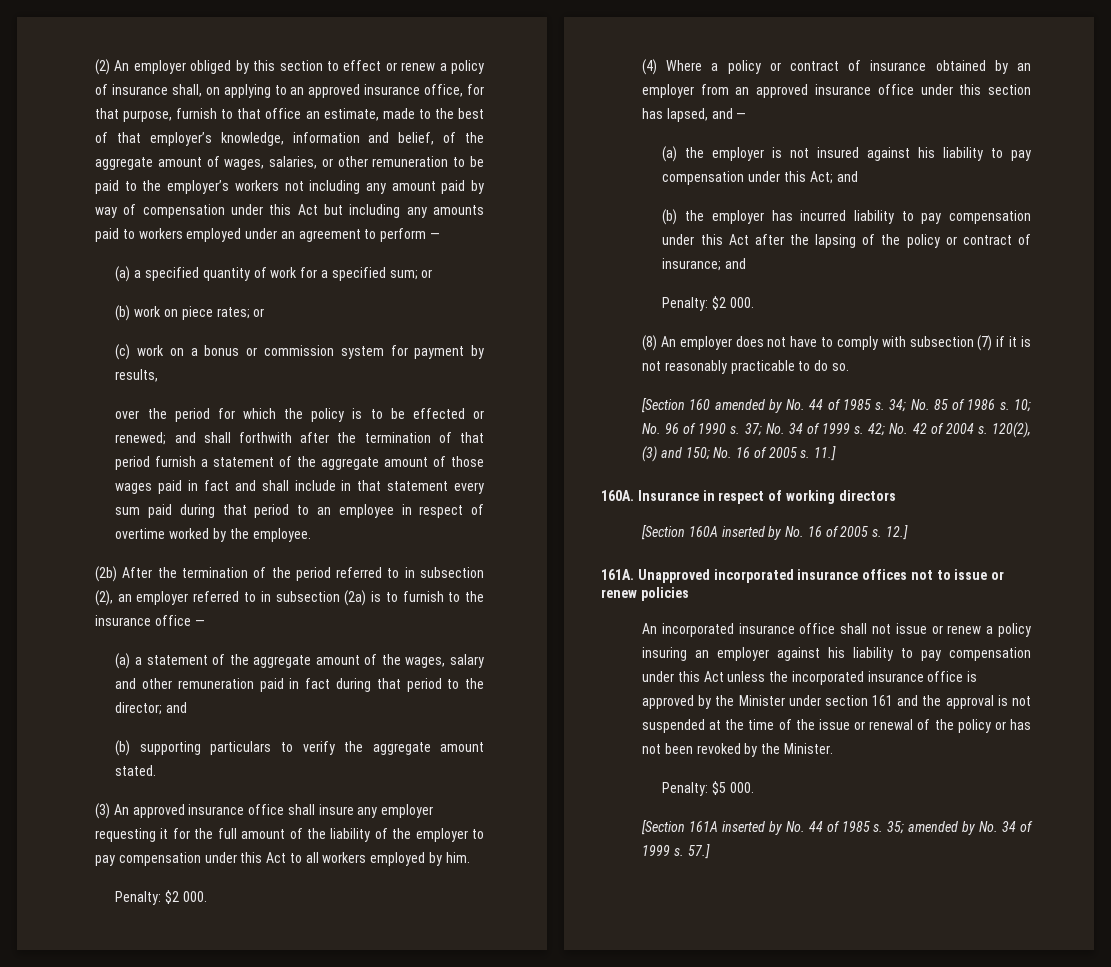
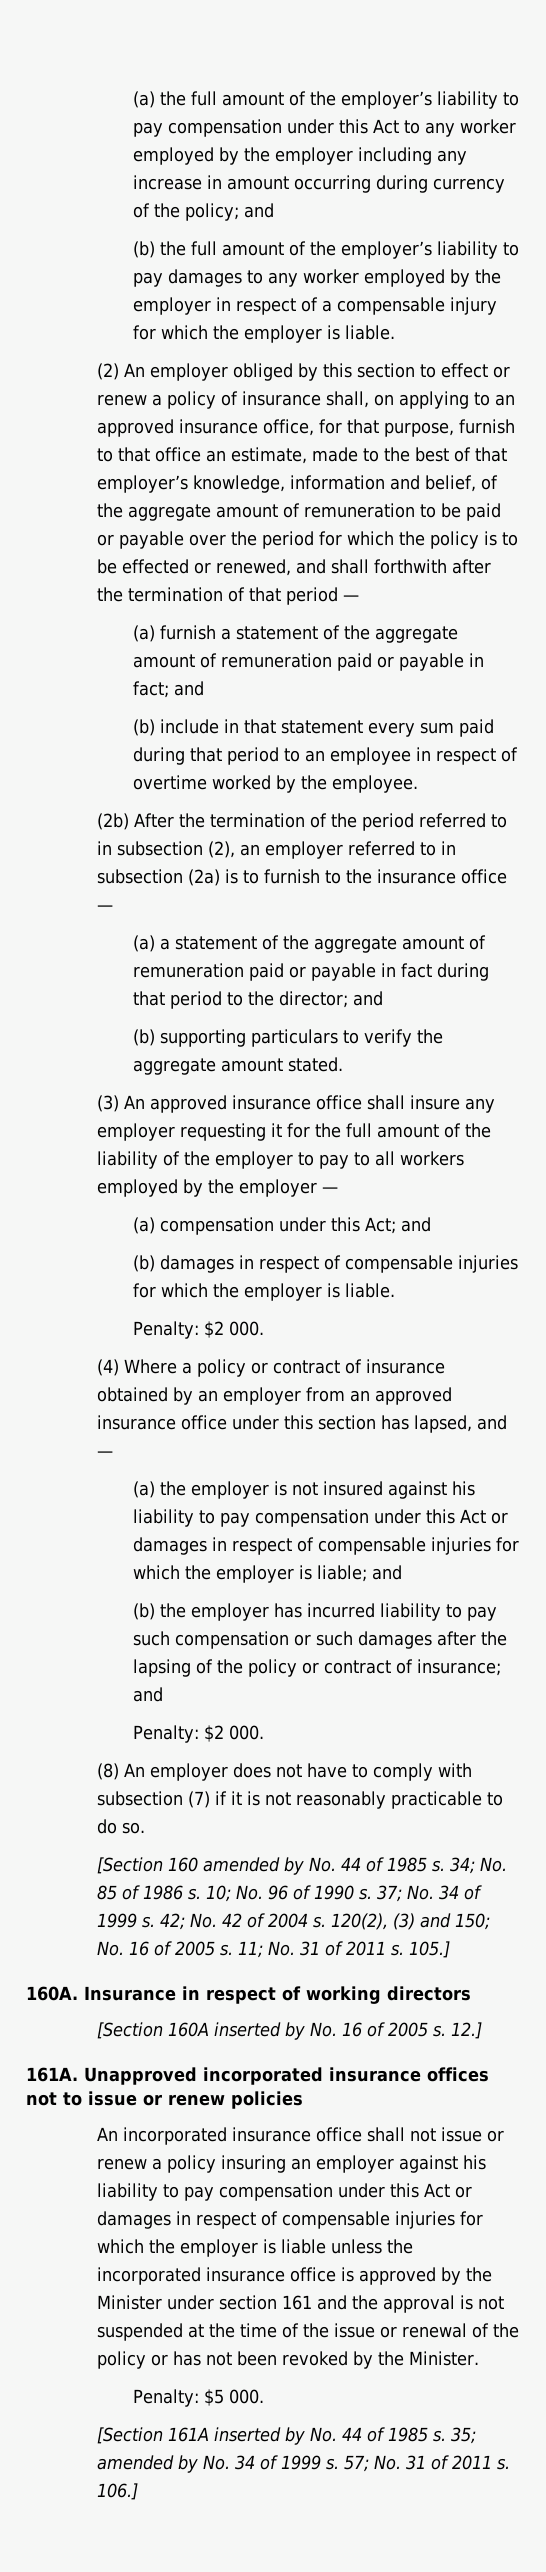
(94, 67) none -> [133,91,520,109] [133,119,517,137] [133,147,468,165] [133,175,506,193] [133,203,275,221] [133,241,520,259] [133,269,502,287] [133,297,498,315] [133,325,396,343] (a) the full amount of the employer’s liability to pay compensation under this Act to any worker employed by the employer including any increase in amount occurring during currency of the policy; and // (b) the full amount of the employer’s liability to pay damages to any worker employed by the employer in respect of a compensable injury for which the employer is liable. //
[224,156,484,170] [94,180,484,194] [94,204,484,218] [94,228,441,242] [115,266,433,282] [115,305,265,321] [115,344,485,360] [115,369,159,382] wages, salaries, or other remuneration to be paid to the employer’s workers not including any amount paid by way of compensation under this Act but including any amounts paid to workers employed under an agreement to perform — // (a) a specified quantity of work for a specified sum; or // (b) work on piece rates; or // (c) work on a bonus or commission system for payment by results, // -> [304,503,502,521] [97,531,185,549] remuneration to be paid or payable
[115,432,167,445] renewed; -> [216,559,292,576] renewed,
(151, 463) none -> [343,595,360,601] [133,625,156,642] — // (a)
[451,456,485,467] [115,480,289,494] those wages paid in fact and shall -> [221,653,485,671] [133,681,205,698] [133,719,156,736] remuneration paid or payable in fact; and // (b)
[381,654,485,668] [115,678,284,692] the wages, salary and other remuneration paid -> [133,963,377,981] remuneration paid or payable
[118,852,287,866] compensation under this Act -> (350, 1161) none
[445,852,470,863] him. -> [208,1179,339,1197] [133,1217,432,1235] [133,1255,519,1273] [133,1283,396,1301] the employer — // (a) compensation under this Act; and // (b) damages in respect of compensable injuries for which the employer is liable.
[809,171,833,184] Act; -> [460,1509,509,1524] [133,1537,520,1555] [133,1565,368,1583] Act or damages in respect of compensable injuries for which the employer is liable;
[949,210,1031,224] [662,234,749,245] compensation under this Act -> [133,1631,433,1649] such compensation or such damages
[814,446,837,461] 11.] -> [238,1941,451,1958] 11; No. 31 of 2011 s. 105.]
(724, 676) none -> [455,2186,473,2198] [97,2211,484,2229] [97,2239,327,2257] or damages in respect of compensable injuries for which the employer is liable
[687,844,710,859] 57.] -> [344,2455,511,2472] [97,2483,139,2500] 57; No. 31 of 2011 s. 106.]

